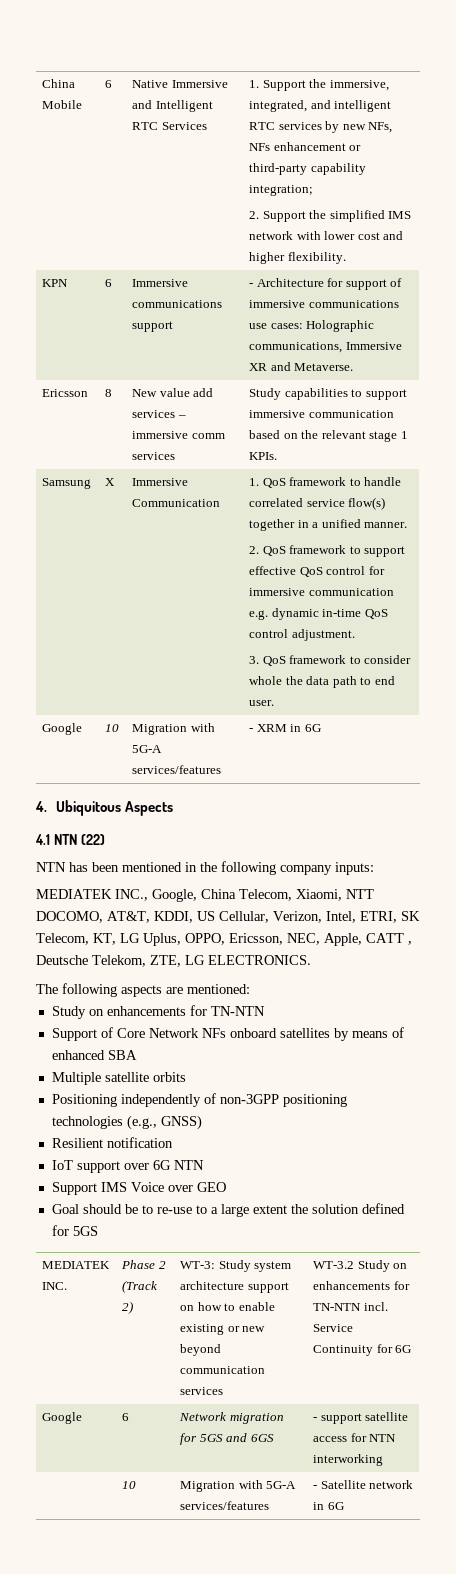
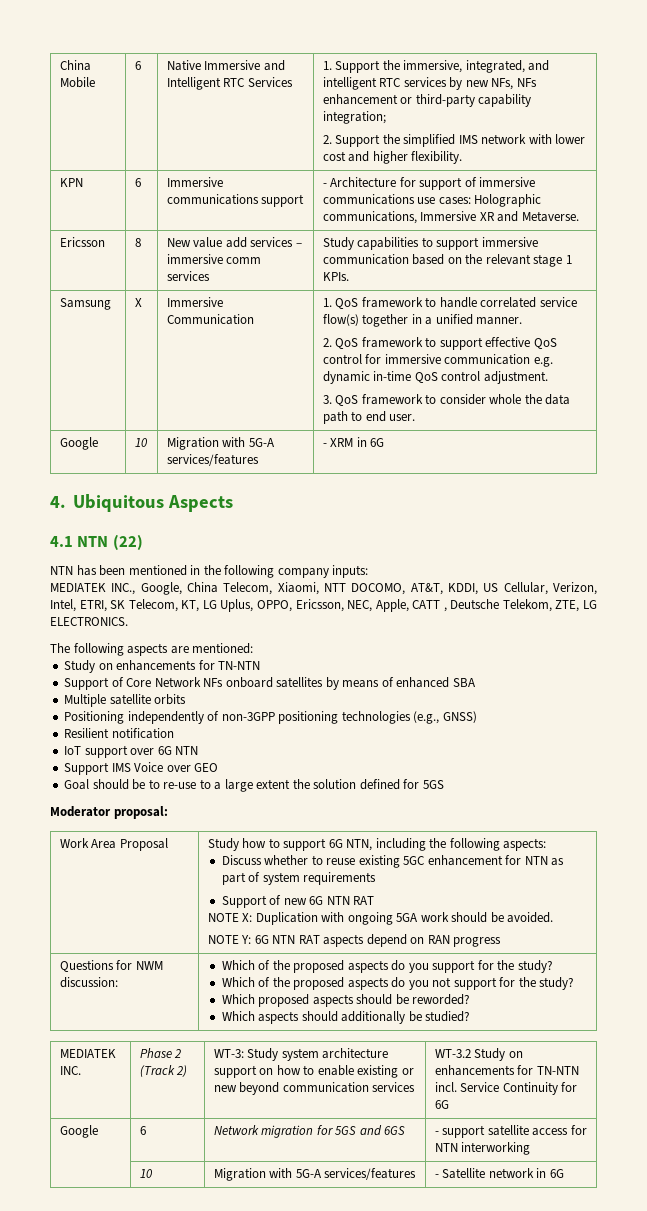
(98, 1231) none -> [50,806,168,819] [59,838,168,851] [207,838,547,851] [221,855,565,868] [221,872,377,885] [221,895,375,908] [207,912,554,925] [207,934,502,947] [59,960,163,972] [59,977,118,988] [221,960,553,973] [221,977,575,990] [221,994,471,1007] [221,1011,471,1024] // Moderator proposal: // Work Area Proposal | Study how to support 6G NTN, including the following aspects: // Discuss whether to reuse existing 5GC enhancement for NTN as part of system requirements // Support of new 6G NTN RAT // NOTE X: Duplication with ongoing 5GA work should be avoided. // NOTE Y: 6G NTN RAT aspects depend on RAN progress // Questions for NWM discussion: | Which of the proposed aspects do you support for the study? // Which of the proposed aspects do you not support for the study? // Which proposed aspects should be reworded? // Which aspects should additionally be studied?

